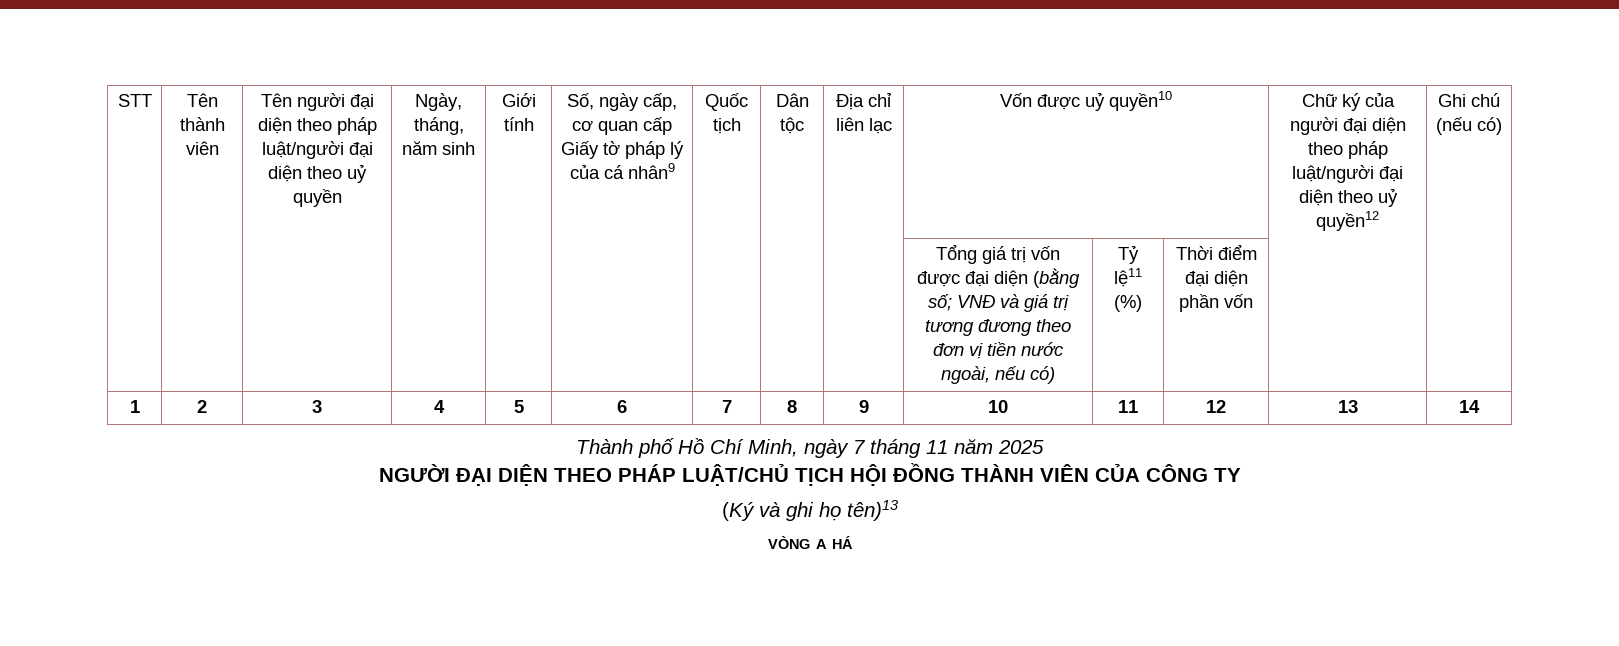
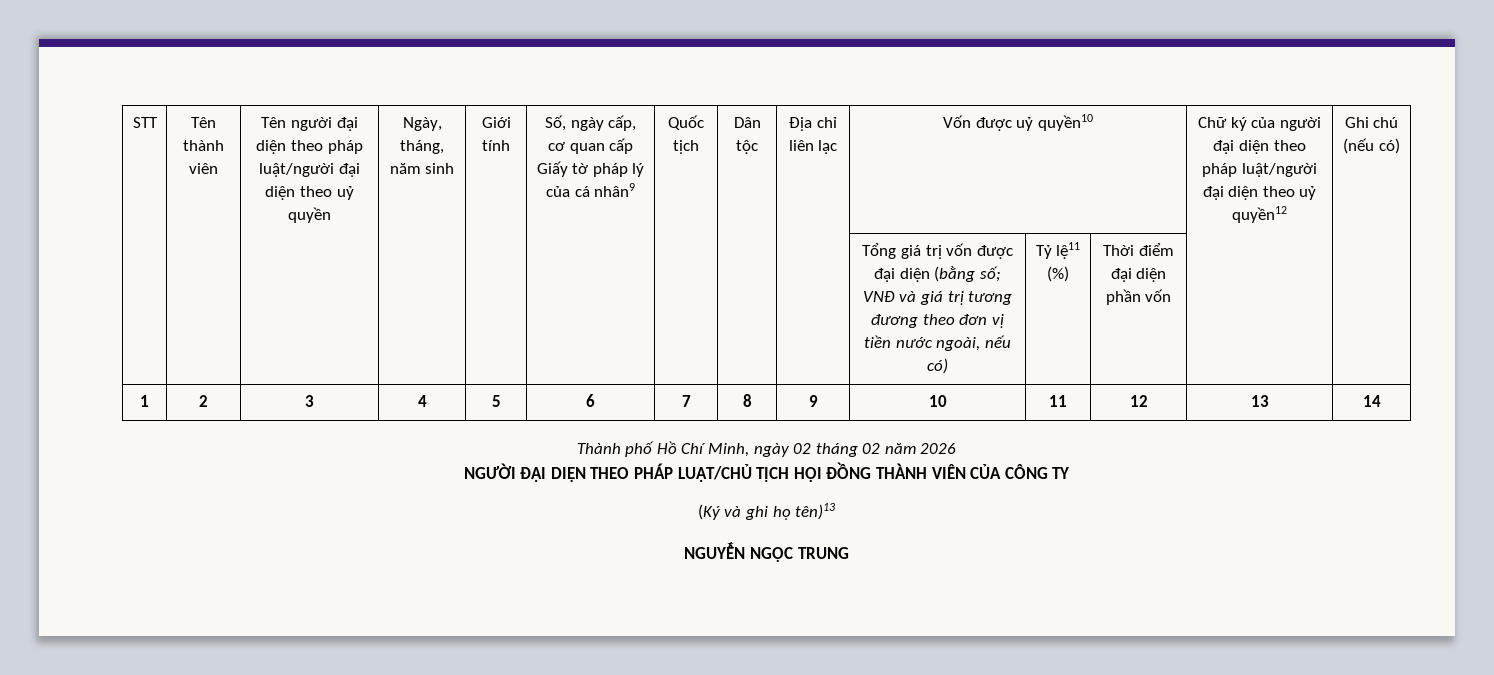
[853,439,1044,458] 7 tháng 11 năm 2025 -> [793,443,957,457] 02 tháng 02 năm 2026
[767,536,853,549] VÒNG A HÁ -> [684,542,849,562] NGUYỄN NGỌC TRUNG

